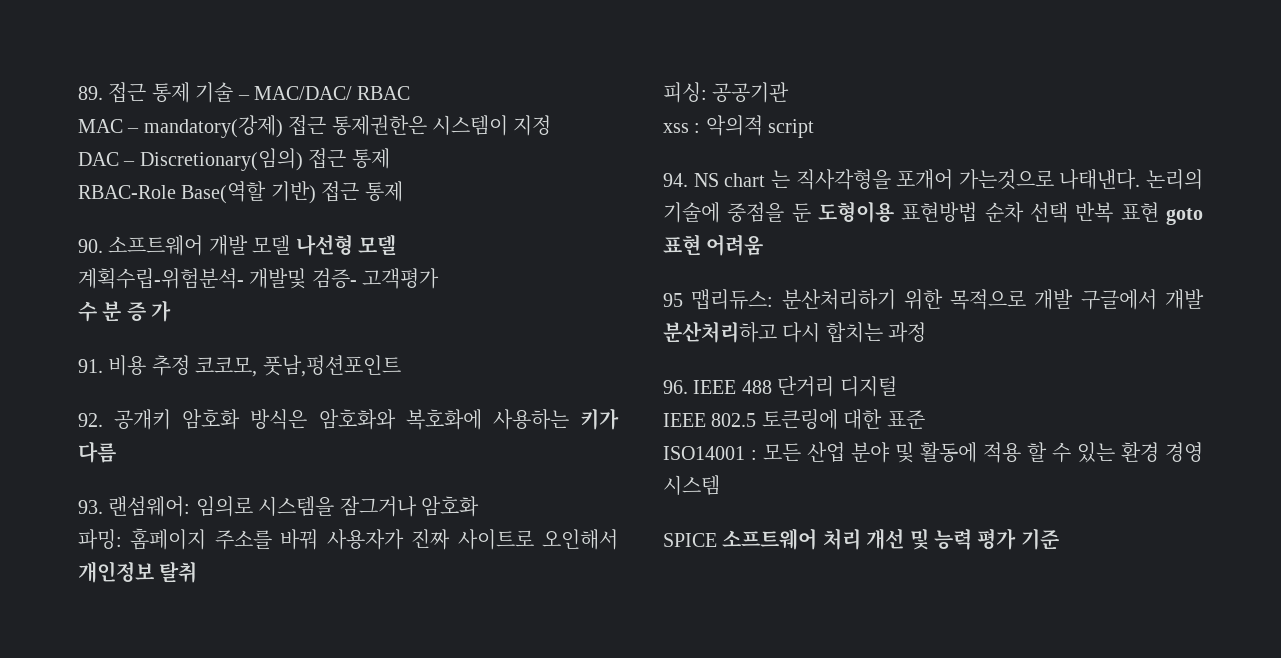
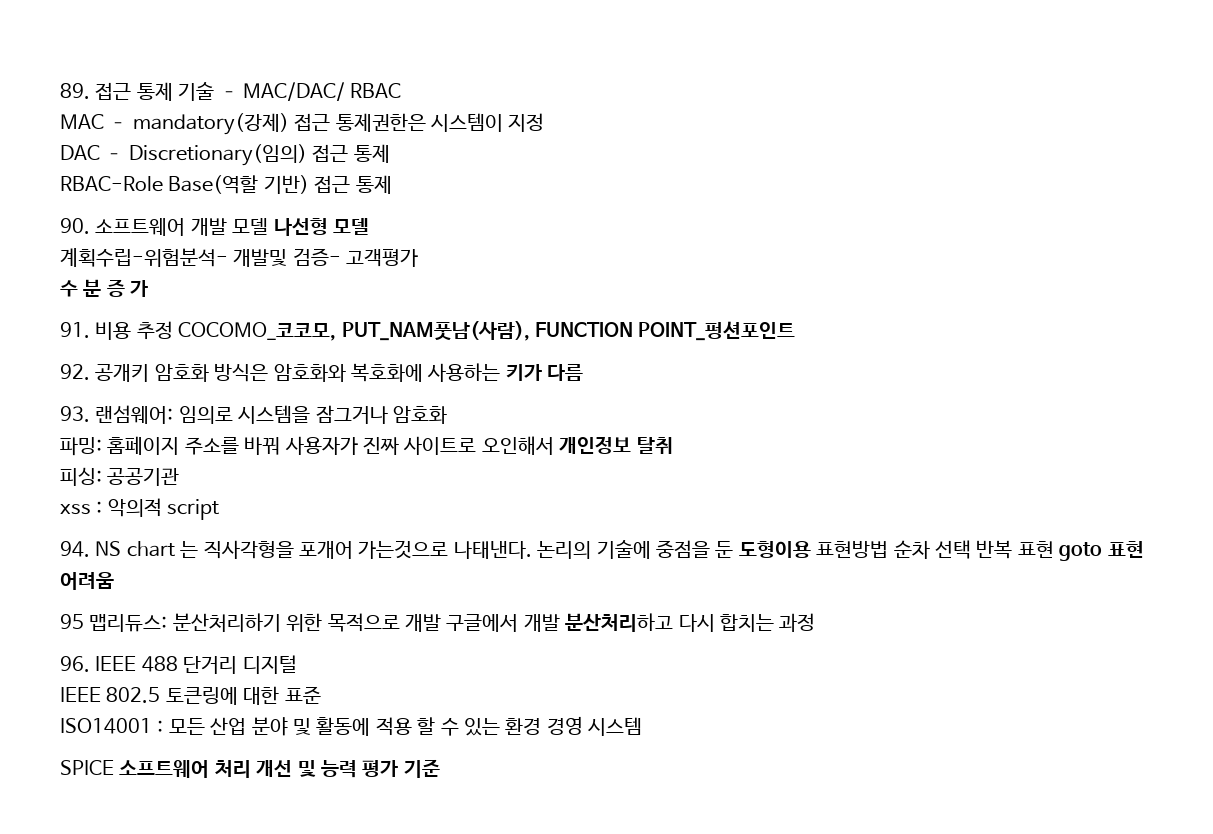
[195,355,401,377] 코코모, 풋남,펑션포인트 -> [178,321,796,341] COCOMO_코코모, PUT_NAM풋남(사람), FUNCTION POINT_펑션포인트

